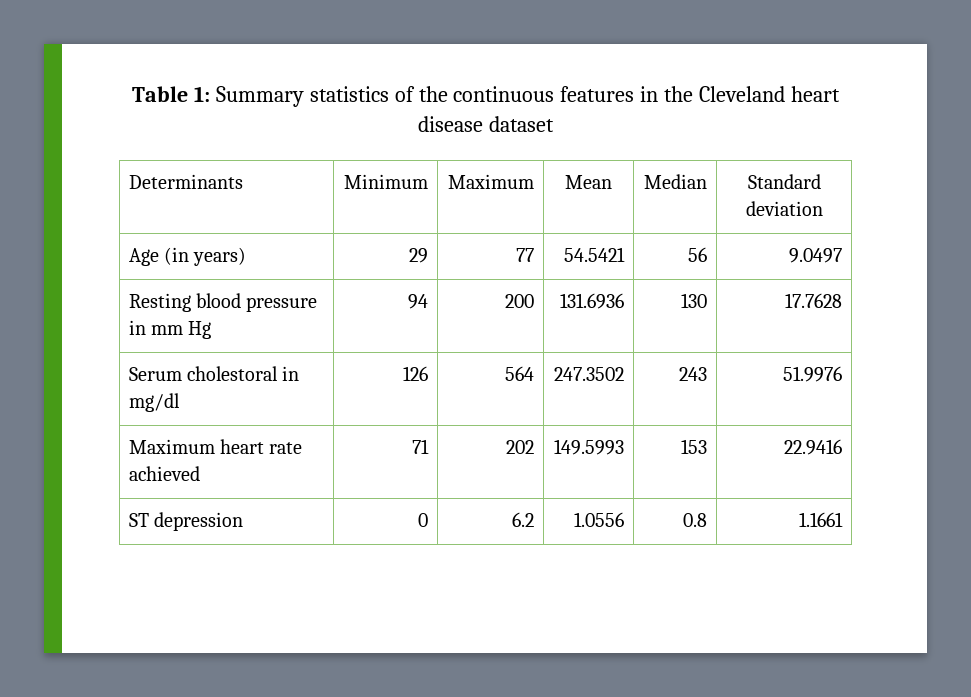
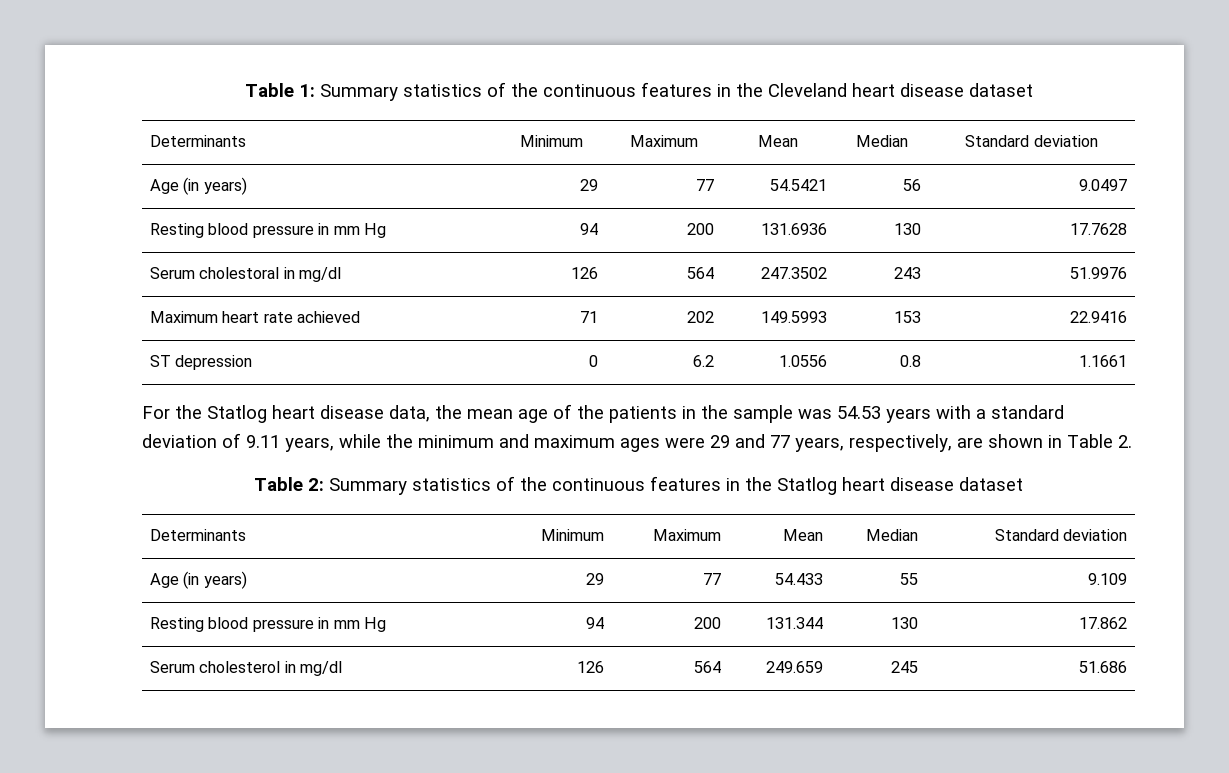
(844, 519) none -> [142,404,1064,423] [142,433,1132,452] [254,476,1023,495] [150,529,247,541] [540,529,604,541] [652,529,721,541] [782,529,823,541] [865,529,918,541] [994,529,1127,541] [150,571,247,589] [585,573,604,585] [702,573,721,585] [774,573,823,585] [899,573,918,585] [1087,573,1127,585] [150,617,387,632] [585,617,604,629] [693,617,721,629] [765,617,823,629] [890,617,918,629] [1078,617,1127,629] [150,661,343,676] [576,661,604,673] [693,661,721,673] [765,661,823,673] [890,661,918,673] [1078,661,1127,673] // For the Statlog heart disease data, the mean age of the patients in the sample was 54.53 years with a standard deviation of 9.11 years, while the minimum and maximum ages were 29 and 77 years, respectively, are shown in Table 2. // Table 2: Summary statistics of the continuous features in the Statlog heart disease dataset // Determinants | Minimum | Maximum | Mean | Median | Standard deviation // Age (in years) | 29 | 77 | 54.433 | 55 | 9.109 // Resting blood pressure in mm Hg | 94 | 200 | 131.344 | 130 | 17.862 // Serum cholesterol in mg/dl | 126 | 564 | 249.659 | 245 | 51.686

